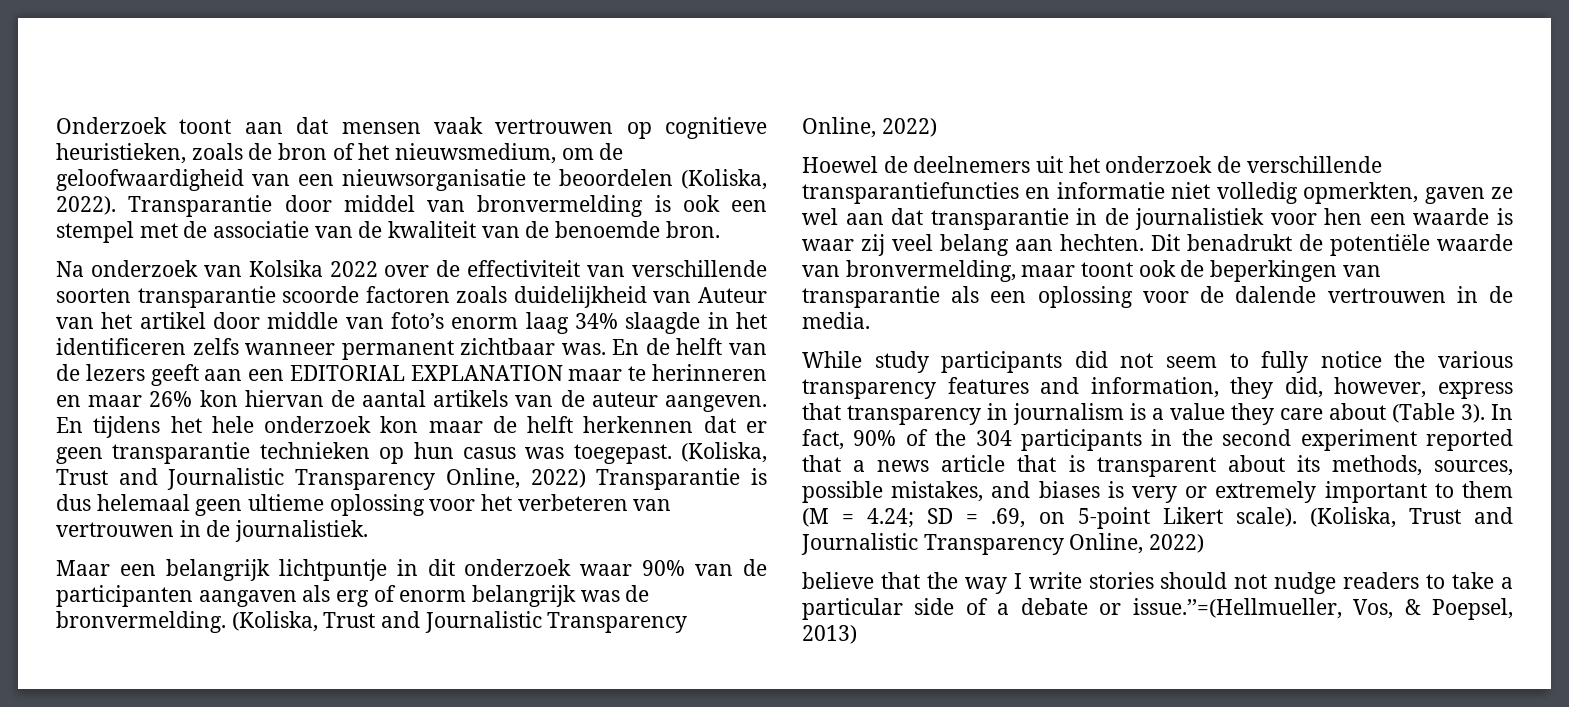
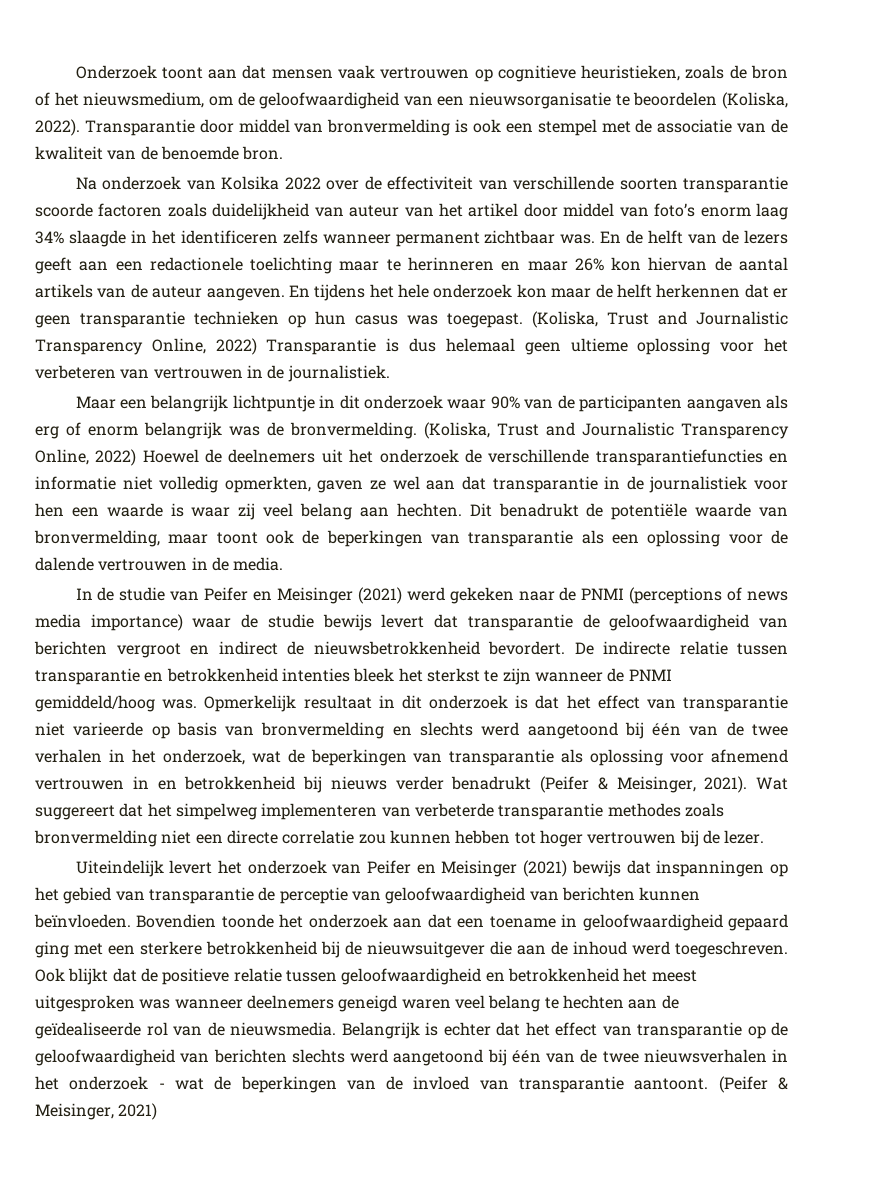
[698,287,767,303] Auteur -> [349,205,400,217] auteur
[267,312,339,329] middle -> [563,203,615,217] middel
[289,365,563,381] EDITORIAL EXPLANATION -> [149,257,333,274] redactionele toelichting
(937, 127) // -> (137, 457) none
[802,351,1513,373] [802,377,1513,399] [802,403,1513,425] [802,429,1513,451] [802,455,1513,477] [802,481,1513,503] [802,507,1513,529] [801,533,1205,555] [802,572,1513,594] [802,598,1513,620] [802,625,857,644] While study participants did not seem to fully notice the various transparency features and information, they did, however, express that transparency in journalism is a value they care about (Table 3). In fact, 90% of the 304 participants in the second experiment reported that a news article that is transparent about its methods, sources, possible mistakes, and biases is very or extremely important to them (M = 4.24; SD = .69, on 5-point Likert scale). (Koliska, Trust and Journalistic Transparency Online, 2022) // believe that the way I write stories should not nudge readers to take a particular side of a debate or issue.’’=(Hellmueller, Vos, & Poepsel, 2013) -> [75,587,789,604] [35,614,789,631] [34,641,788,658] [35,668,672,685] [35,695,788,712] [35,722,789,739] [35,749,788,766] [35,776,788,793] [35,803,724,820] [34,830,765,847] [75,860,788,877] [35,887,701,904] [34,914,788,931] [35,941,788,958] [35,968,697,985] [35,995,679,1012] [35,1022,788,1039] [35,1049,788,1066] [35,1076,788,1093] [35,1103,158,1120] In de studie van Peifer en Meisinger (2021) werd gekeken naar de PNMI (perceptions of news media importance) waar de studie bewijs levert dat transparantie de geloofwaardigheid van berichten vergroot en indirect de nieuwsbetrokkenheid bevordert. De indirecte relatie tussen transparantie en betrokkenheid intenties bleek het sterkst te zijn wanneer de PNMI gemiddeld/hoog was. Opmerkelijk resultaat in dit onderzoek is dat het effect van transparantie niet varieerde op basis van bronvermelding en slechts werd aangetoond bij één van de twee verhalen in het onderzoek, wat de beperkingen van transparantie als oplossing voor afnemend vertrouwen in en betrokkenheid bij nieuws verder benadrukt (Peifer & Meisinger, 2021). Wat suggereert dat het simpelweg implementeren van verbeterde transparantie methodes zoals bronvermelding niet een directe correlatie zou kunnen hebben tot hoger vertrouwen bij de lezer. // Uiteindelijk levert het onderzoek van Peifer en Meisinger (2021) bewijs dat inspanningen op het gebied van transparantie de perceptie van geloofwaardigheid van berichten kunnen beïnvloeden. Bovendien toonde het onderzoek aan dat een toename in geloofwaardigheid gepaard ging met een sterkere betrokkenheid bij de nieuwsuitgever die aan de inhoud werd toegeschreven. Ook blijkt dat de positieve relatie tussen geloofwaardigheid en betrokkenheid het meest uitgesproken was wanneer deelnemers geneigd waren veel belang te hechten aan de geïdealiseerde rol van de nieuwsmedia. Belangrijk is echter dat het effect van transparantie op de geloofwaardigheid van berichten slechts werd aangetoond bij één van de twee nieuwsverhalen in het onderzoek - wat de beperkingen van de invloed van transparantie aantoont. (Peifer & Meisinger, 2021)

